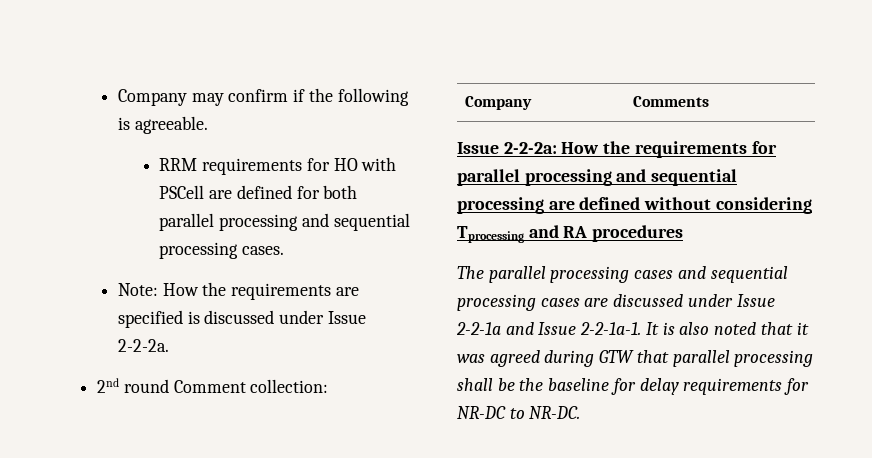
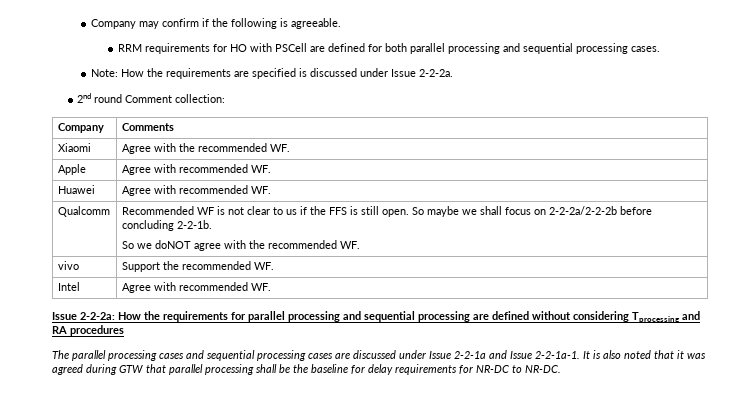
(709, 101) none -> [57,143,91,152] [121,143,290,154] [57,164,86,175] [121,164,271,175] [57,185,95,194] [121,185,271,196] [57,206,110,217] [121,206,652,217] [121,220,212,231] [121,240,360,251] [57,261,79,270] [121,261,274,272] [57,282,80,291] [121,282,271,293] // Xiaomi | Agree with the recommended WF. // Apple | Agree with recommended WF. // Huawei | Agree with recommended WF. // Qualcomm | Recommended WF is not clear to us if the FFS is still open. So maybe we shall focus on 2-2-2a/2-2-2b before concluding 2-2-1b. // So we doNOT agree with the recommended WF. // vivo | Support the recommended WF. // Intel | Agree with recommended WF.

